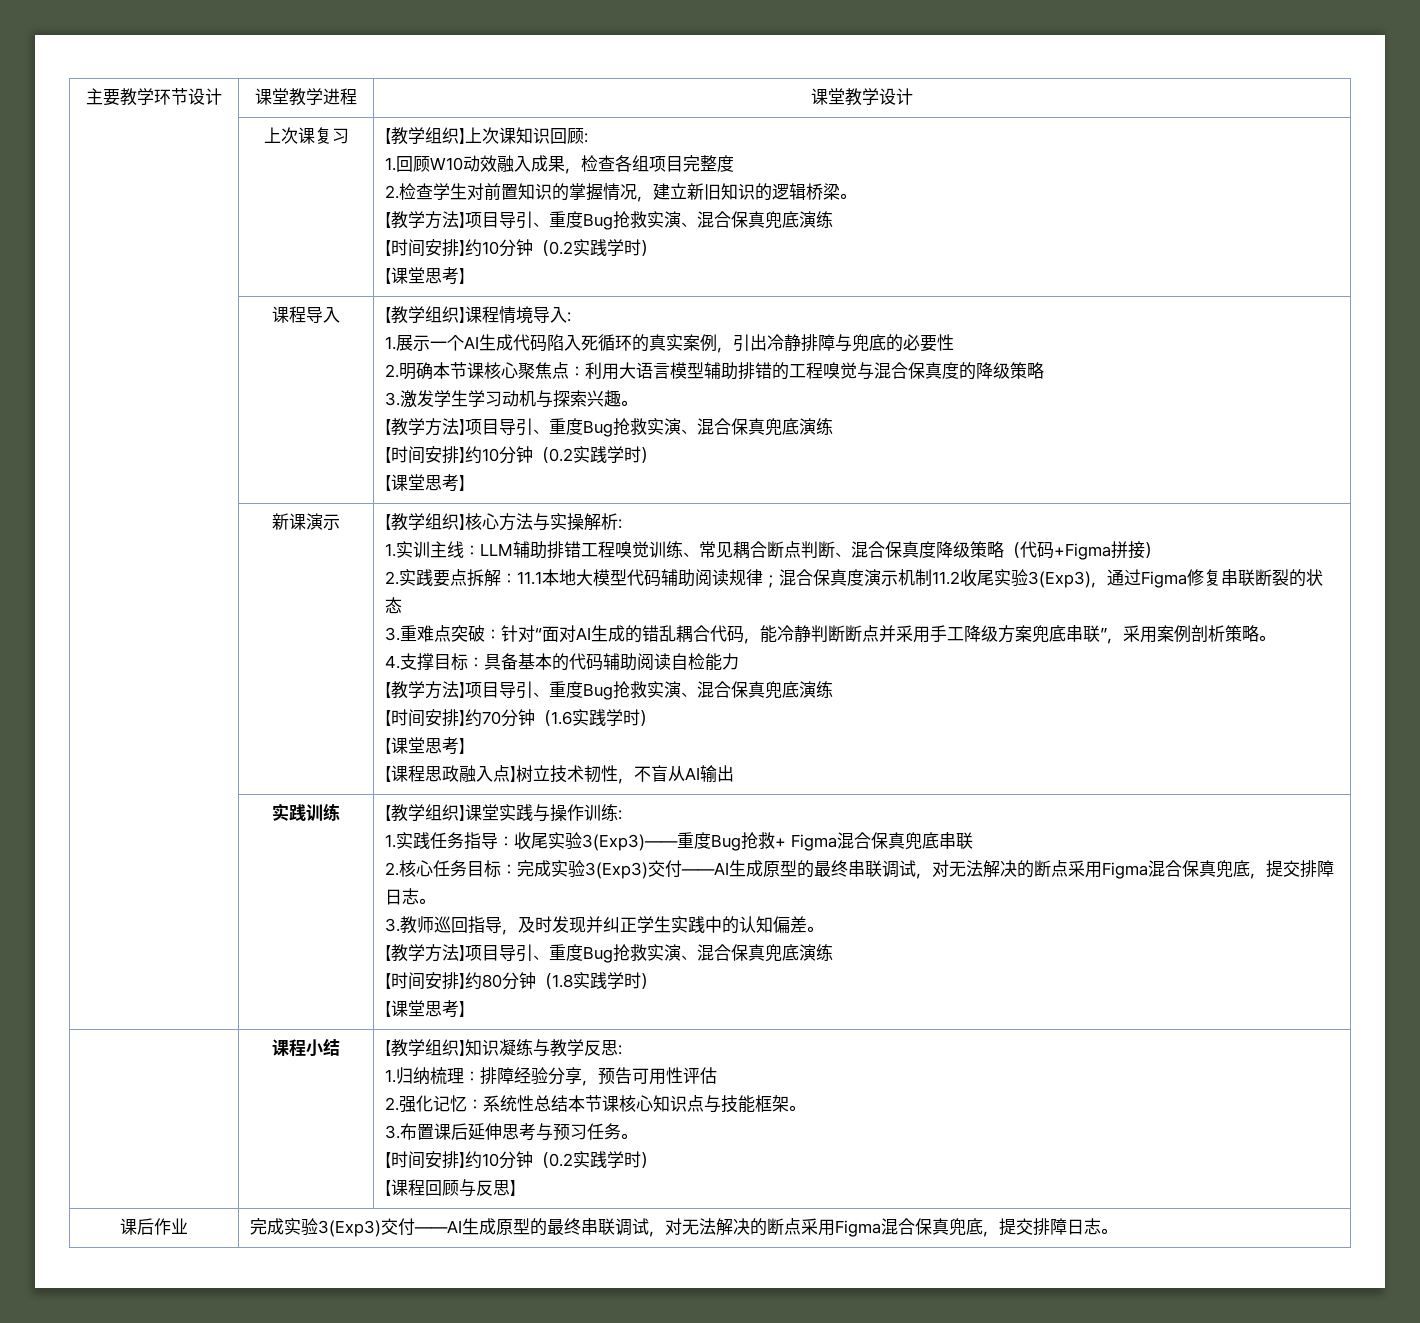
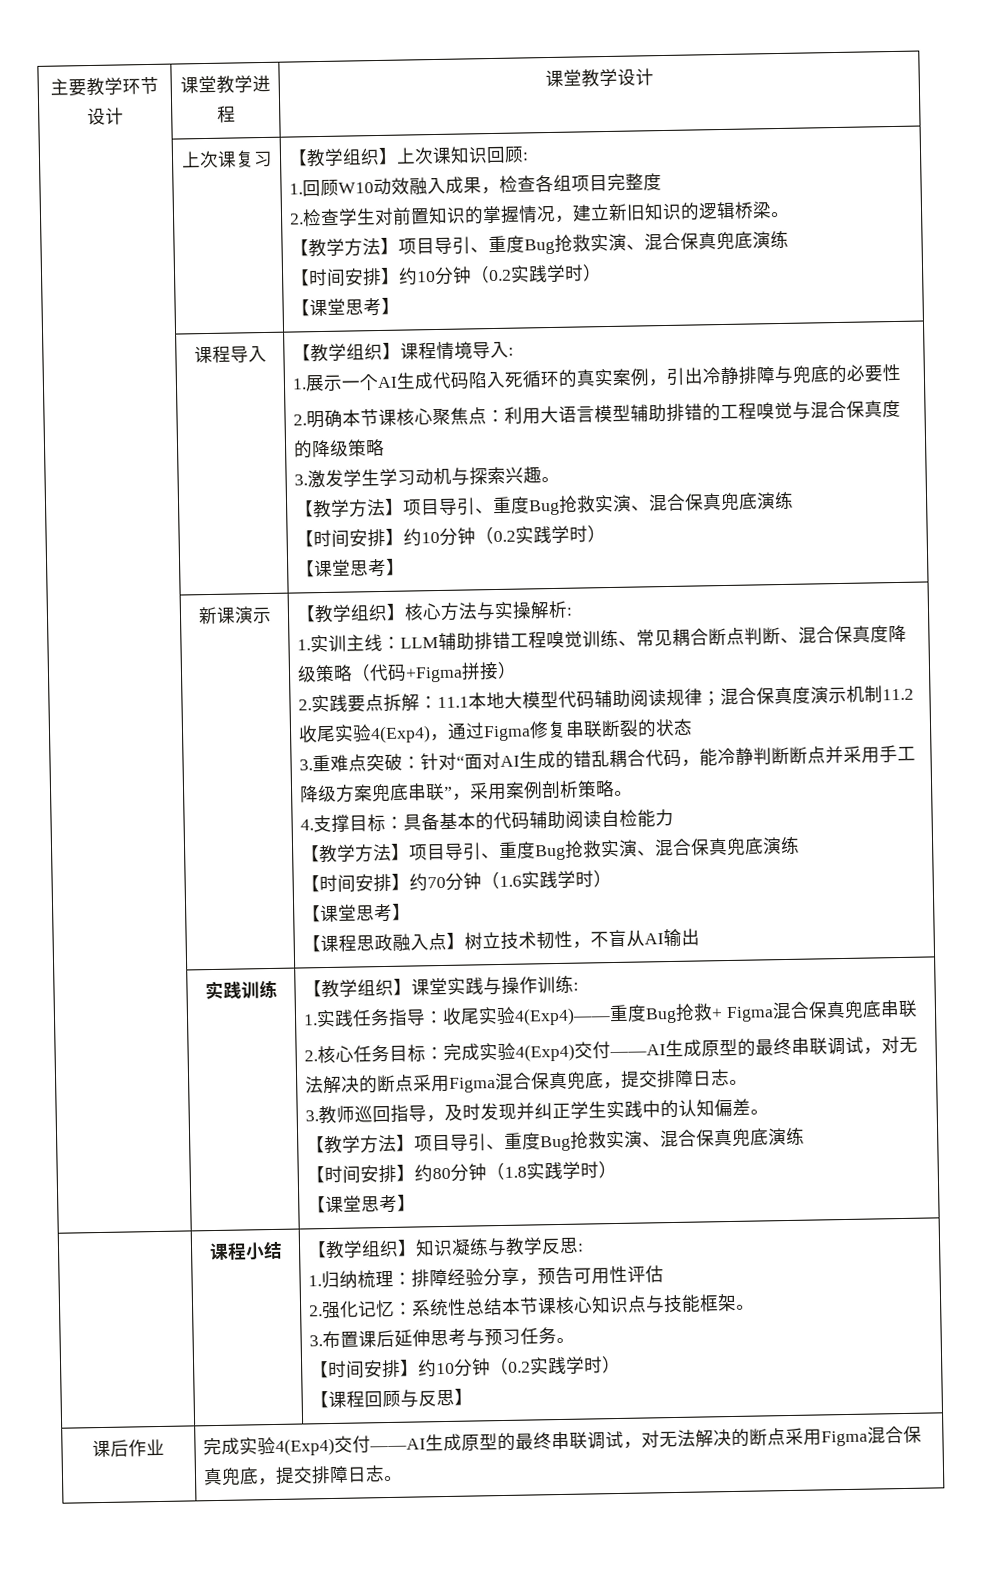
[1028,571,1092,588] 3(Exp3) -> [370,725,432,744] 4(Exp4)
[582,834,679,851] 3(Exp3)—— -> [514,1007,612,1026] 4(Exp4)——
[585,862,649,879] 3(Exp3) -> [515,1043,576,1062] 4(Exp4)
[318,1220,382,1237] 3(Exp3) -> [275,1437,336,1456] 4(Exp4)

